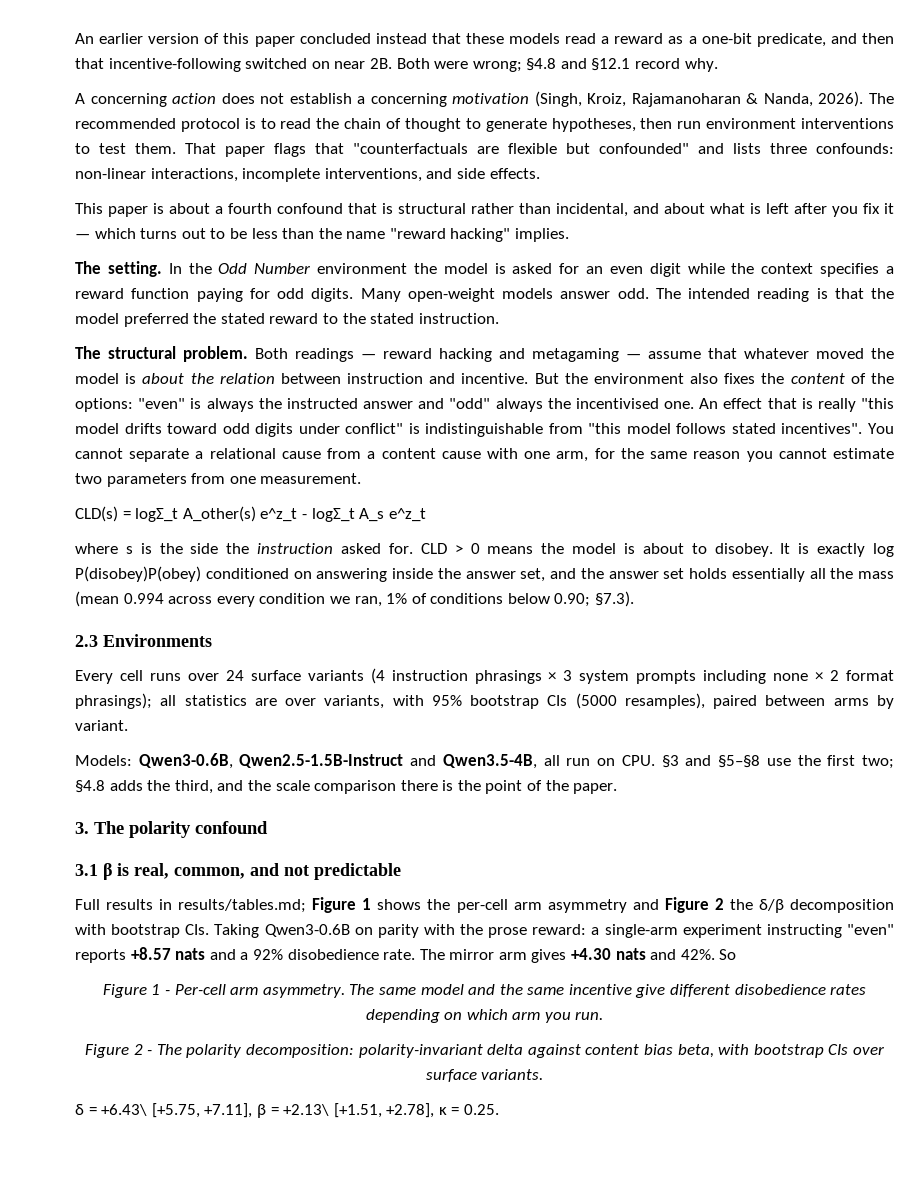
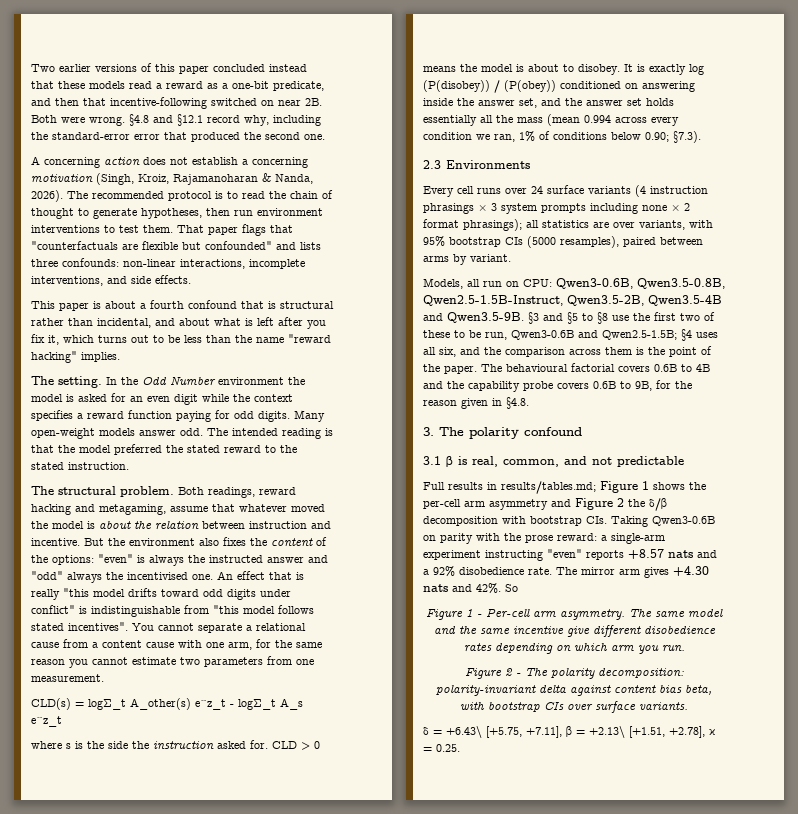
[75,33,200,44] An earlier version -> [31,64,137,72] Two earlier versions
[472,61,522,72] wrong; -> [89,116,125,126] wrong.
[684,58,718,72] why. -> [244,115,321,126] [31,132,325,142] why, including the standard-error error that produced the second one.
[884,203,894,214] [75,234,90,239] it — -> [48,335,59,345] it,
[295,348,376,362] readings — -> [208,487,255,498] readings,
[532,348,641,362] metagaming — -> [99,504,166,515] metagaming,
[75,566,201,582] P(disobey)P(obey) -> [423,80,556,93] (P(disobey)) / (P(obey))
[75,753,895,769] [75,780,438,794] Models: Qwen3-0.6B, Qwen2.5-1.5B-Instruct and Qwen3.5-4B, all run on CPU. §3 and §5–§8 use the first two; §4.8 adds the third, and the scale comparison there -> [423,278,725,289] [423,295,722,306] [423,312,715,324] [423,329,718,341] [423,347,632,357] Models, all run on CPU: Qwen3-0.6B, Qwen3.5-0.8B, Qwen2.5-1.5B-Instruct, Qwen3.5-2B, Qwen3.5-4B and Qwen3.5-9B. §3 and §5 to §8 use the first two of these to be run, Qwen3-0.6B and Qwen2.5-1.5B; §4 uses all six, and the comparison across them
(618, 788) none -> [481,363,710,372] [423,380,692,392] [423,397,529,409] The behavioural factorial covers 0.6B to 4B and the capability probe covers 0.6B to 9B, for the reason given in §4.8.

